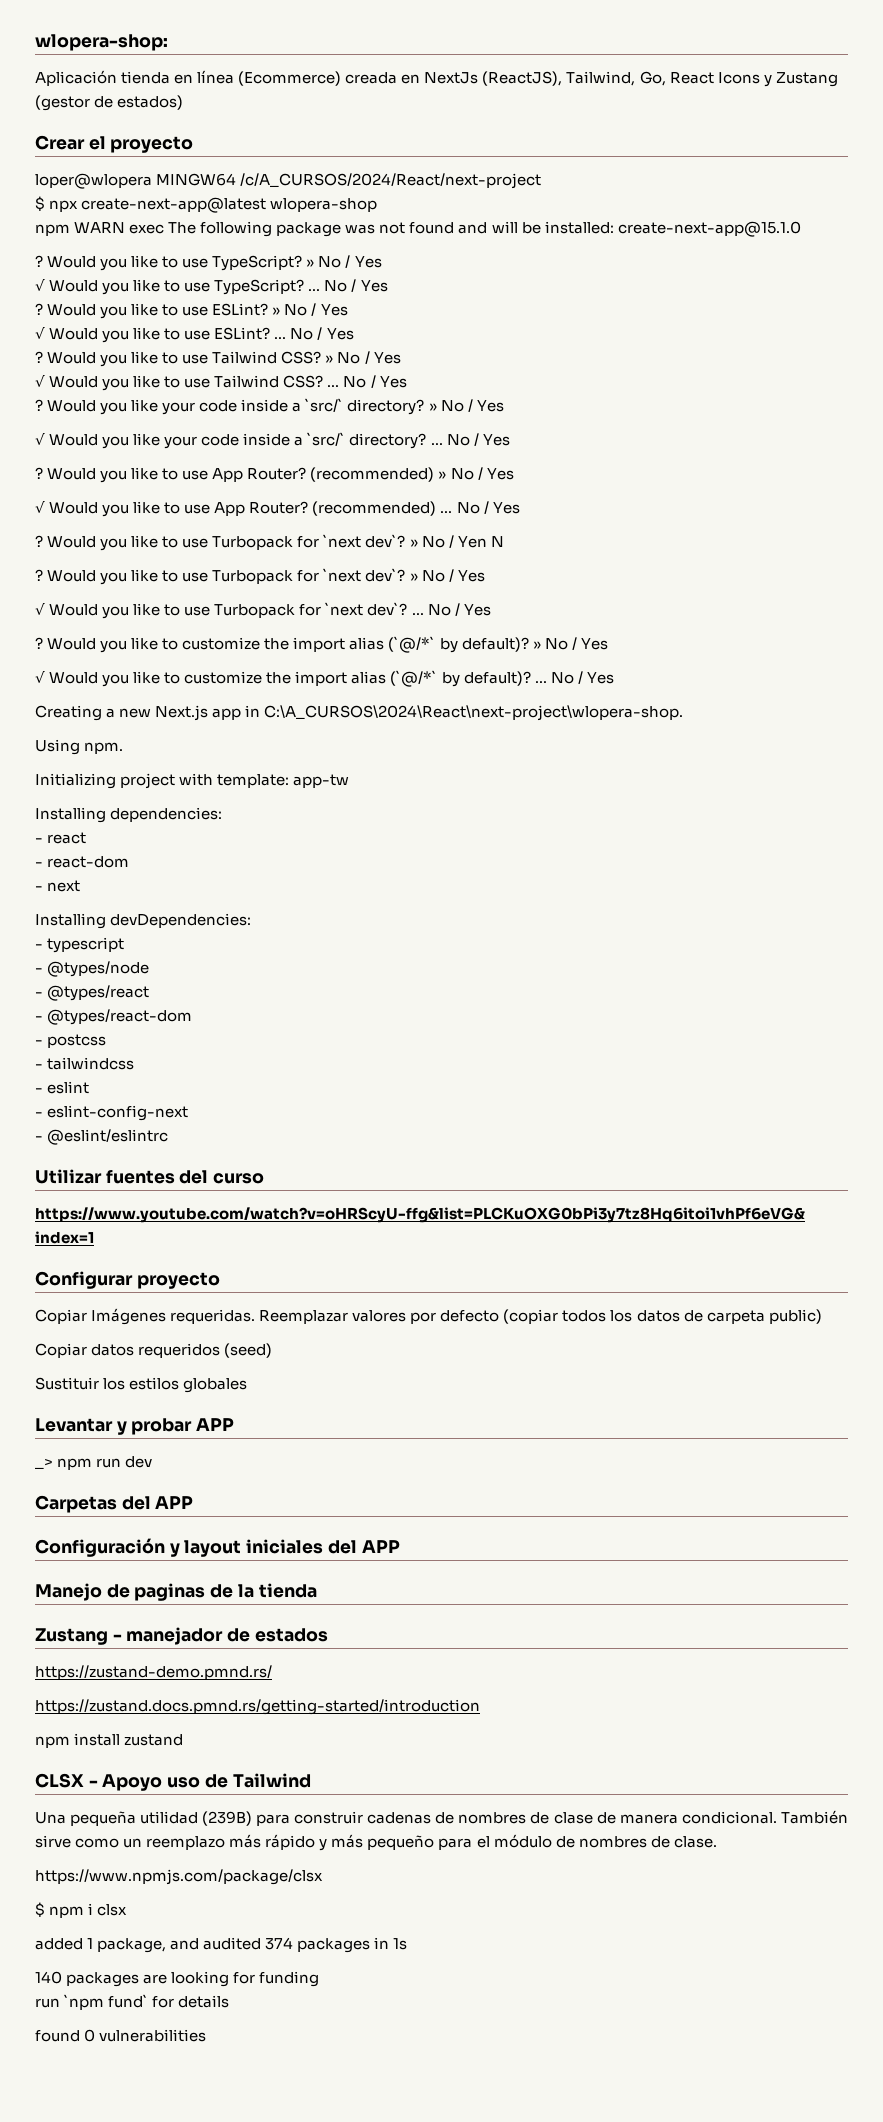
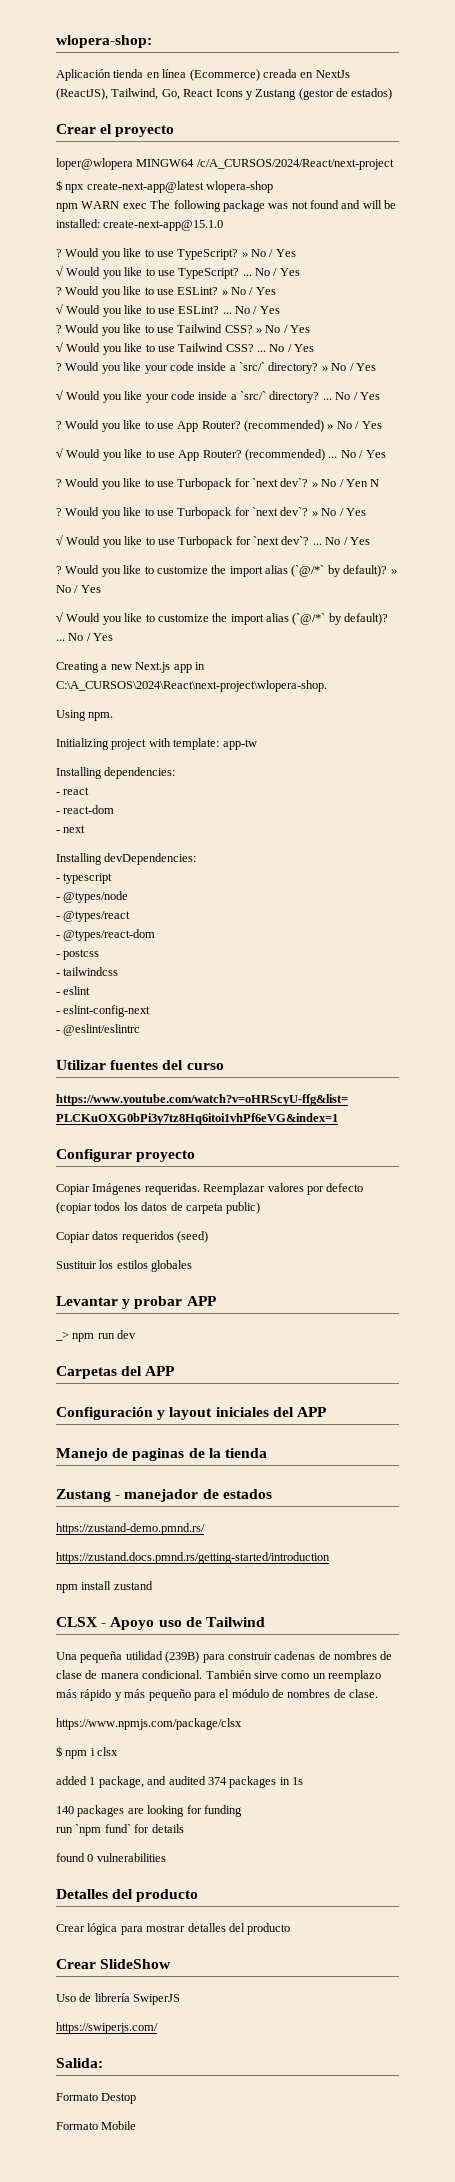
(207, 2035) none -> [56,1889,199,1902] [56,1923,291,1935] [56,1959,172,1969] [56,1993,181,2005] [56,2022,158,2034] [56,2058,103,2068] [56,2093,137,2104] [56,2121,137,2130] // Detalles del producto // Crear lógica para mostrar detalles del producto // Crear SlideShow // Uso de librería SwiperJS // https://swiperjs.com/ // Salida: // Formato Destop // Formato Mobile

